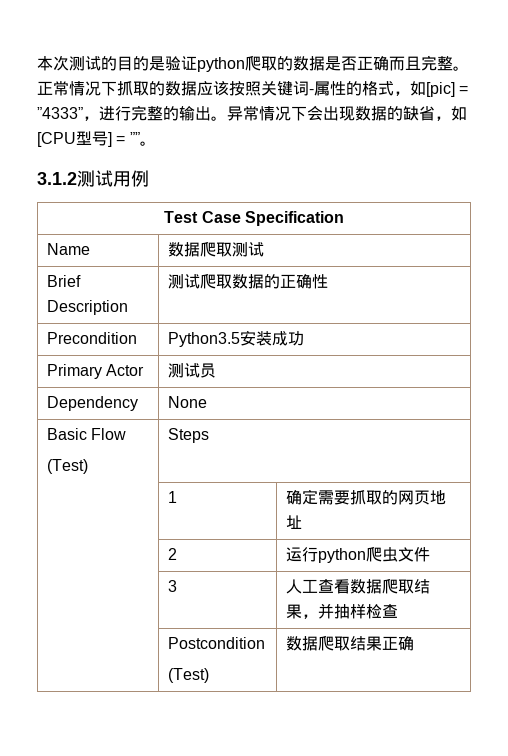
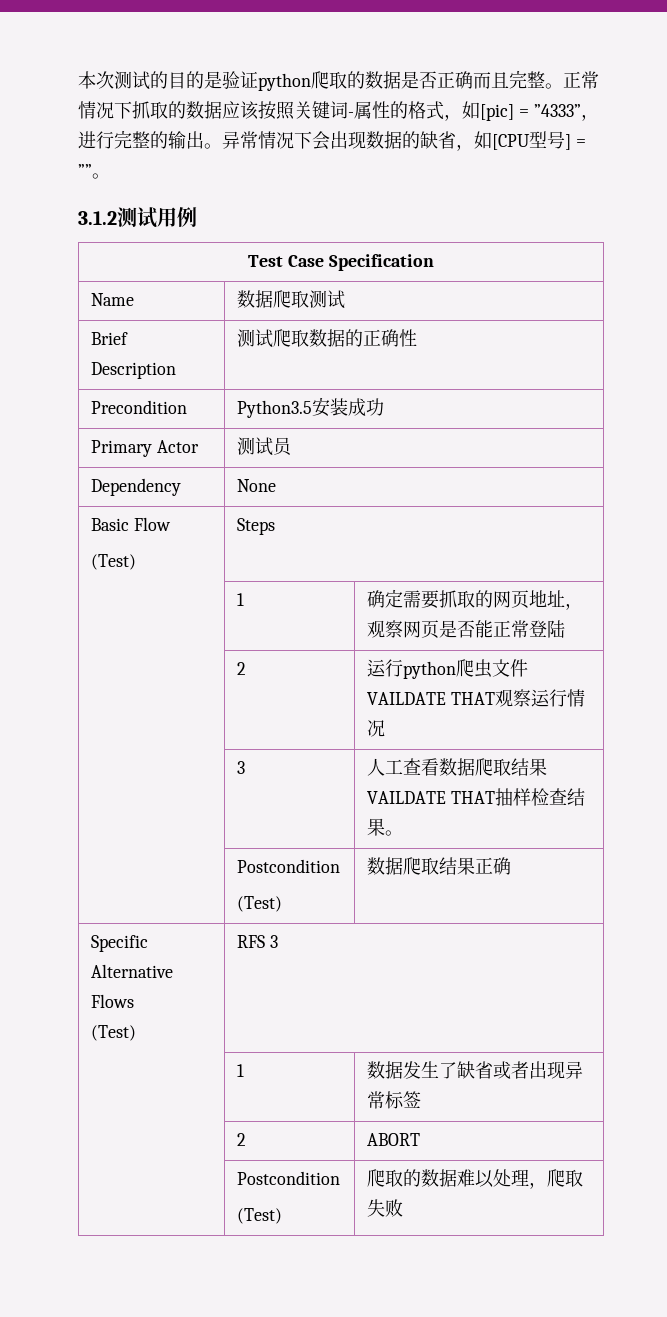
(303, 522) none -> [565,603,584,610] [367,620,566,639] ，观察网页是否能正常登陆
(431, 554) none -> [367,689,586,707] [367,720,386,737] VAILDATE THAT观察运行情况
[302,603,335,619] ，并 -> [367,791,496,804] VAILDATE THAT
(399, 611) none -> [567,788,586,806] [367,818,404,836] 结果。
(415, 643) none -> [91,935,149,952] [91,964,174,978] [91,994,135,1008] [91,1025,137,1041] [237,935,279,948] [237,1064,245,1077] [367,1061,584,1079] [367,1091,422,1109] [237,1133,247,1146] [367,1133,421,1146] [237,1171,341,1185] [237,1208,283,1224] [367,1169,584,1189] [367,1199,404,1217] // Specific Alternative Flows // (Test) | RFS 3 // | 1 | 数据发生了缺省或者出现异常标签 // | 2 | ABORT // | Postcondition // (Test) | 爬取的数据难以处理，爬取失败

